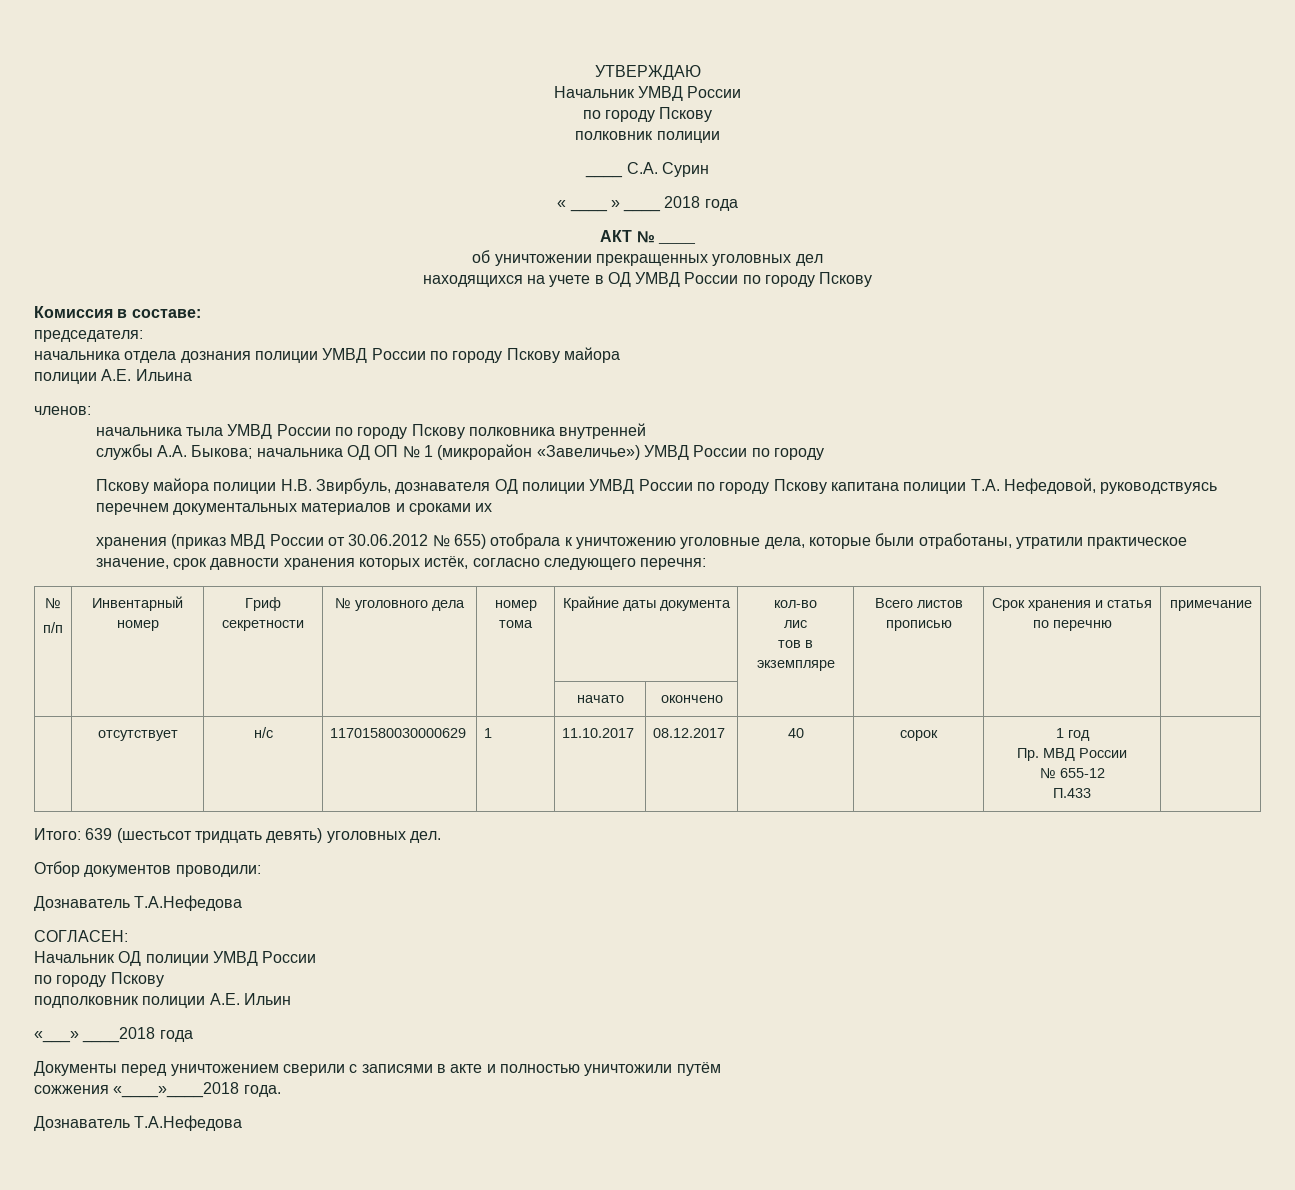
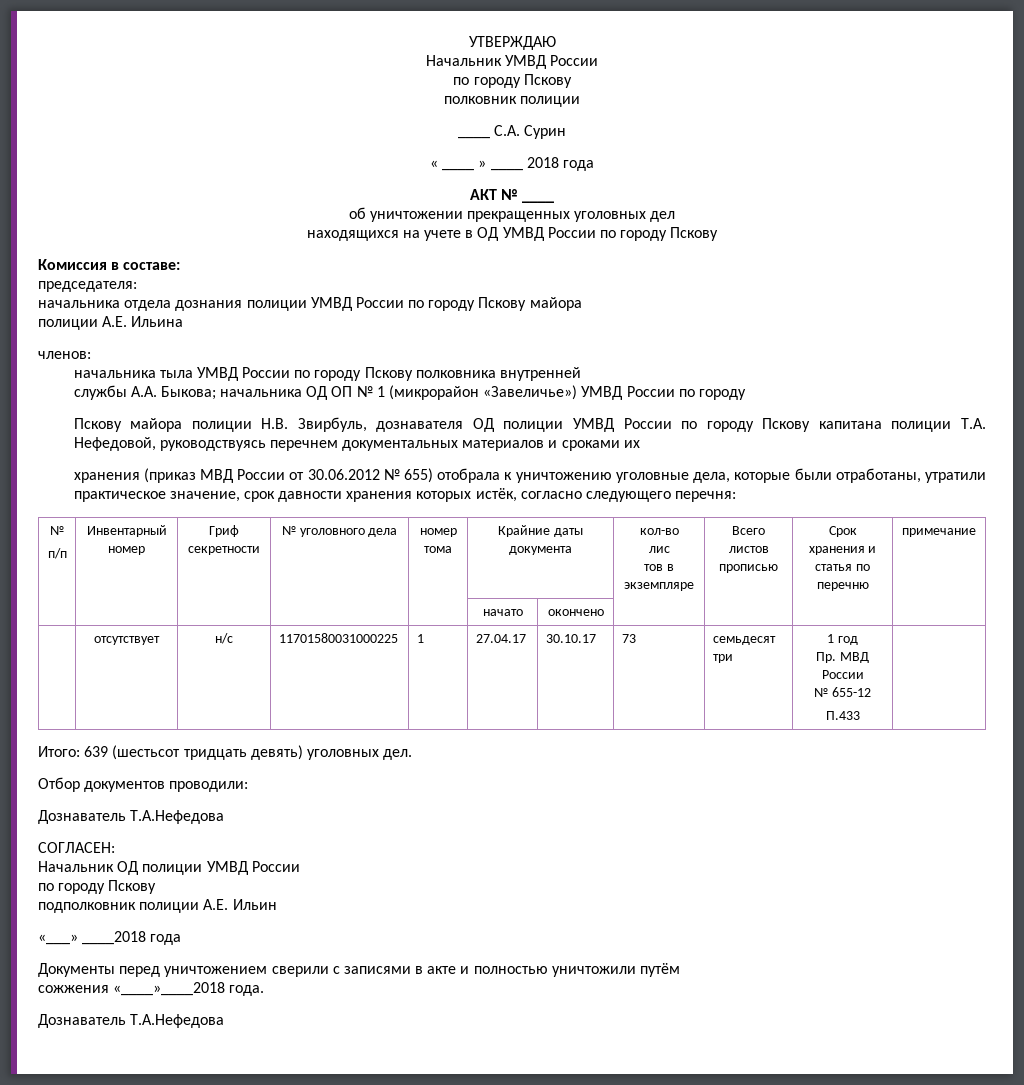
[330,728,467,738] [484,728,493,738] [562,728,635,738] [653,728,726,738] [787,728,804,738] [900,730,938,741] 11701580030000629 | 1 | 11.10.2017 | 08.12.2017 | 40 | сорок -> [278,633,398,643] [416,634,424,643] [475,634,526,643] [545,634,596,643] [621,634,636,643] [712,636,776,645] [712,654,733,663] 11701580031000225 | 1 | 27.04.17 | 30.10.17 | 73 | семьдесят три

